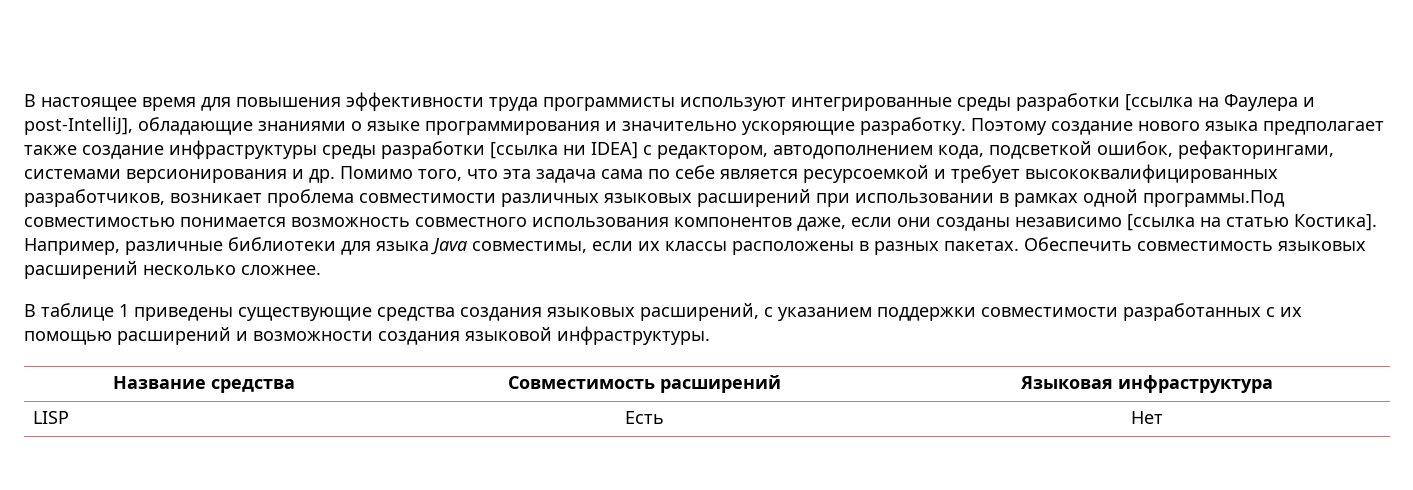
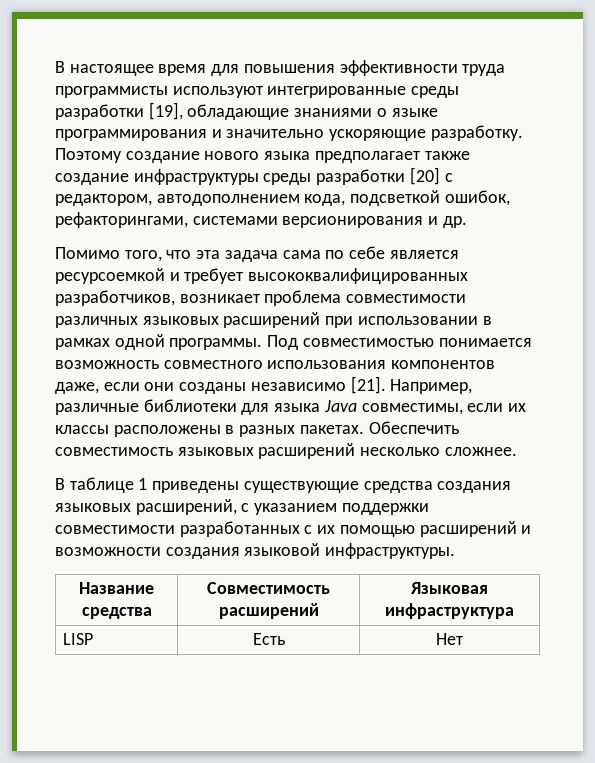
[1125,94,1315,111] [24,117,133,135] [ссылка на Фаулера и post-IntelliJ], -> [148,102,183,120] [19],
[490,142,638,159] [ссылка ни IDEA] -> [409,167,440,185] [20]
(335, 176) none -> (467, 222) //
[1143,190,1285,207] программы.Под -> [169,335,299,350] программы. Под
[1127,214,1377,231] [ссылка на статью Костика]. -> [350,376,386,394] [21].

